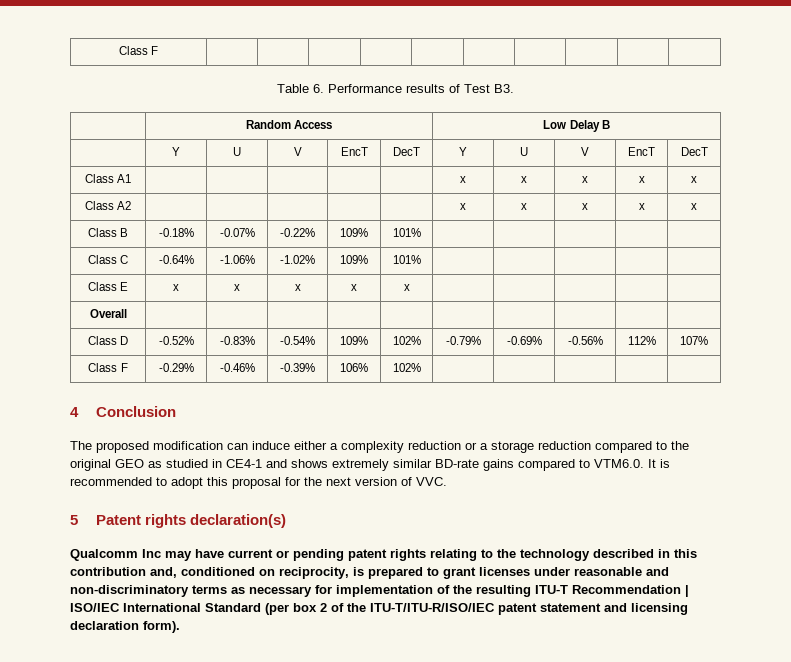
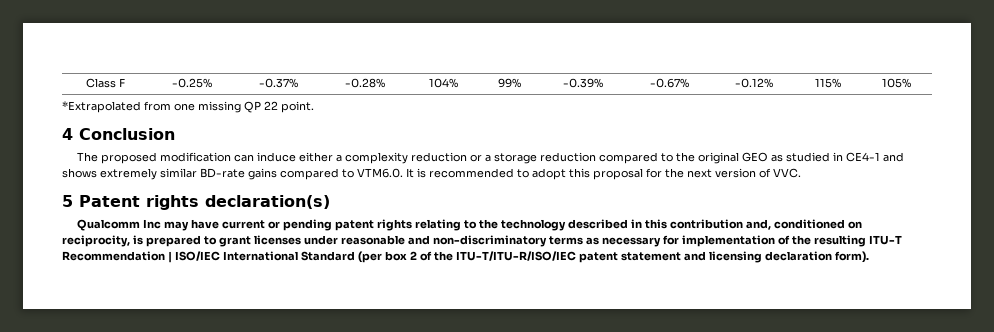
[118,46,159,55] [277,84,514,93] [245,120,333,129] [543,120,610,132] [172,147,180,156] [233,147,241,156] [293,147,302,156] [340,147,368,156] [393,147,420,156] [459,147,467,156] [520,147,528,156] [581,147,589,156] [628,147,655,156] [680,147,708,156] [84,174,132,183] [460,176,466,183] [521,176,527,183] [582,176,588,183] [638,176,645,183] [691,176,697,183] [84,201,132,210] [460,203,466,210] [521,203,527,210] [582,203,588,210] [638,203,645,210] [691,203,697,210] [87,228,129,237] [158,228,194,237] [219,228,255,237] [280,228,315,237] [340,228,368,237] [392,228,421,237] [87,255,129,264] [158,255,194,264] [219,255,255,264] [280,255,315,264] [340,255,368,264] [392,255,421,264] [87,282,129,291] [173,284,179,291] [234,284,240,291] [294,284,301,291] [351,284,357,291] [403,284,410,291] [89,309,127,318] [87,336,129,345] [158,336,194,345] [219,336,255,345] [280,336,315,345] [340,336,368,345] [392,336,421,345] [445,336,481,345] [506,336,542,345] [567,336,603,345] [627,336,656,345] [680,336,708,345] [88,363,128,372] [158,363,194,372] [219,363,255,372] [280,363,315,372] [340,363,368,372] [392,363,421,372] Class F | | | | | | | | | | // Table 6. Performance results of Test B3. // | Random Access | Low Delay B // | Y | U | V | EncT | DecT | Y | U | V | EncT | DecT // Class A1 | | | | | | x | x | x | x | x // Class A2 | | | | | | x | x | x | x | x // Class B | -0.18% | -0.07% | -0.22% | 109% | 101% | | | | | // Class C | -0.64% | -1.06% | -1.02% | 109% | 101% | | | | | // Class E | x | x | x | x | x | | | | | // Overall | | | | | | | | | | // Class D | -0.52% | -0.83% | -0.54% | 109% | 102% | -0.79% | -0.69% | -0.56% | 112% | 107% // Class F | -0.29% | -0.46% | -0.39% | 106% | 102% | | | | | -> [86,78,125,88] [172,78,212,88] [259,78,298,88] [345,78,385,88] [429,78,458,88] [497,78,521,88] [563,78,603,88] [649,78,689,88] [734,78,773,88] [815,78,841,88] [881,78,911,88] [62,101,314,113] Class F | -0.25% | -0.37% | -0.28% | 104% | 99% | -0.39% | -0.67% | -0.12% | 115% | 105% // *Extrapolated from one missing QP 22 point.

